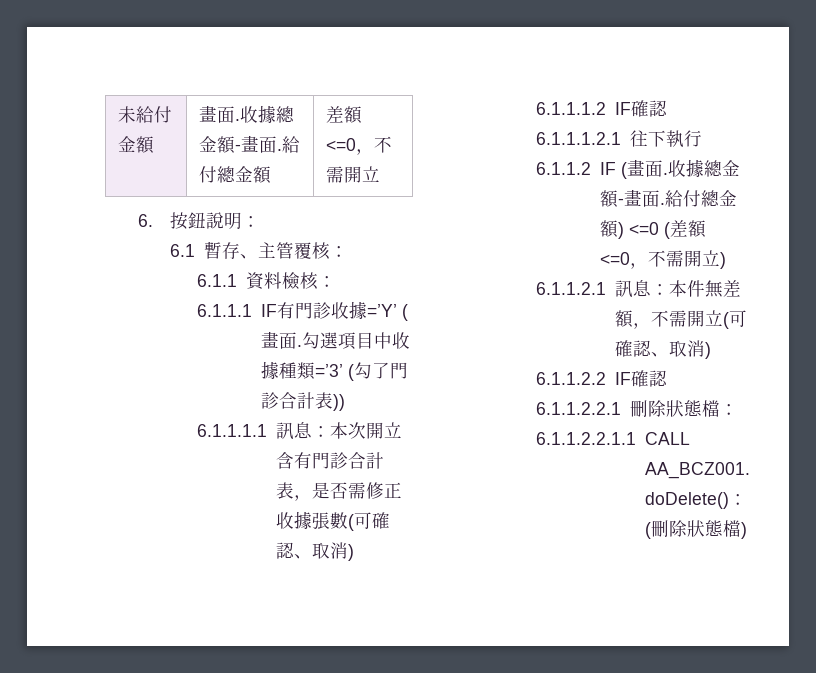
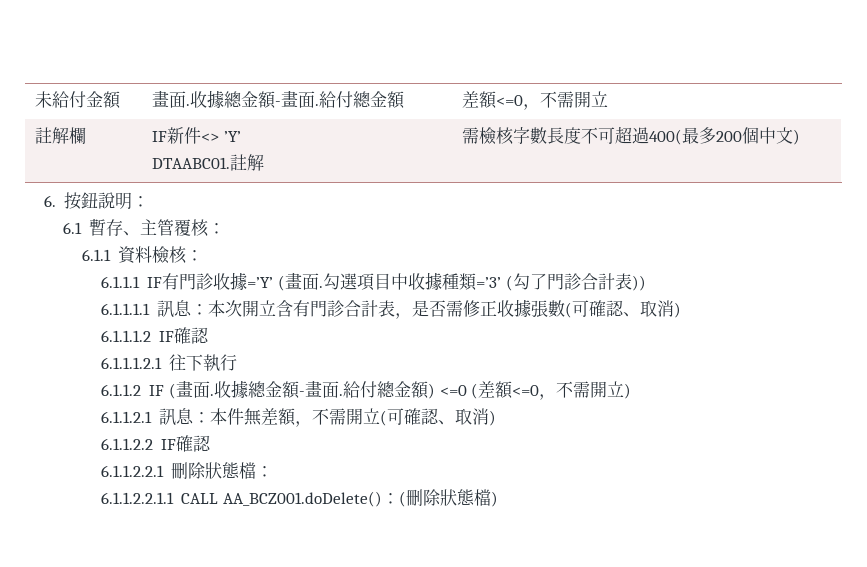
(380, 174) none -> [35,127,87,144] [152,127,241,144] [152,154,265,171] [462,126,801,145] // 註解欄 | IF新件<> ’Y’ // DTAABC01.註解 | 需檢核字數長度不可超過400(最多200個中文)

